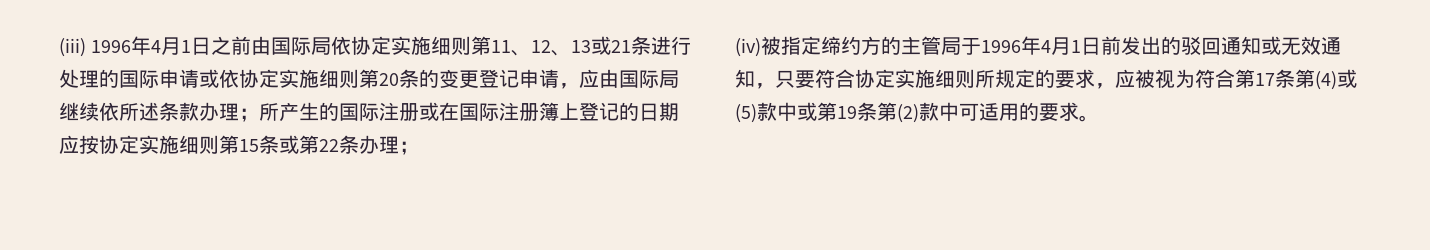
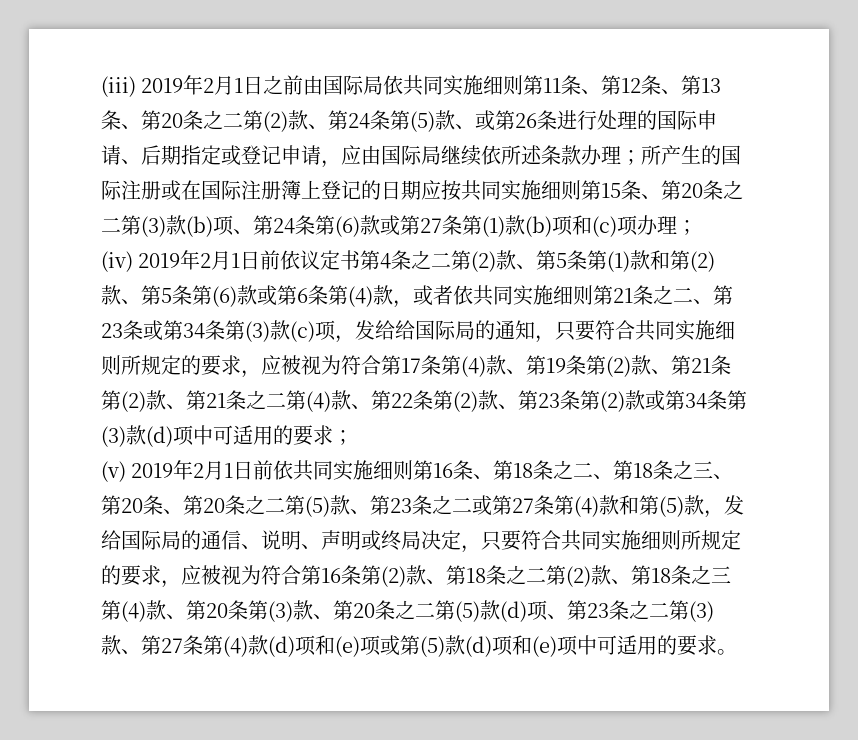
[91,36,162,55] 1996年4 -> [141,75,215,95] 2019年2
[351,36,392,55] 协定 -> [403,75,444,96] 共同
[511,36,632,56] 、12、13或21 -> [561,75,722,95] [101,110,537,132] 条、第12条、第13条、第20条之二第(2)款、第24条第(5)款、或第26
[199,69,479,88] 或依协定实施细则第20条的变更 -> [121,145,241,166] 、后期指定或
[99,135,139,154] 协定 -> [461,180,501,201] 共同
[279,135,419,155] [735,36,1321,57] 或第22条办理； // (iv)被指定缔约方的主管局于1996年4月1日前发出的驳回通知或无效 -> [641,180,743,200] [101,215,697,237] [101,250,716,272] [101,285,733,308] [101,320,495,343] 、第20条之二第(3)款(b)项、第24条第(6)款或第27条第(1)款(b)项和(c)项办理； // (iv) 2019年2月1日前依议定书第4条之二第(2)款、第5条第(1)款和第(2)款、第5条第(6)款或第6条第(4)款，或者依共同实施细则第21条之二、第23条或第34条第(3)款(c)项，发给给国际局的
[855,69,895,88] 协定 -> [635,320,675,341] 共同
[1337,69,1357,88] [735,102,817,123] 或(5)款中或 -> [486,355,526,375] 款、
(939, 111) none -> [651,355,731,375] [101,390,747,412] [101,425,353,447] [101,460,734,482] [101,495,744,518] [101,530,741,553] [101,565,731,588] [101,600,714,622] [101,635,578,657] 、第21条第(2)款、第21条之二第(4)款、第22条第(2)款、第23条第(2)款或第34条第(3)款(d)项中可适用的要求； // (v) 2019年2月1日前依共同实施细则第16条、第18条之二、第18条之三、第20条、第20条之二第(5)款、第23条之二或第27条第(4)款和第(5)款，发给国际局的通信、说明、声明或终局决定，只要符合共同实施细则所规定的要求，应被视为符合第16条第(2)款、第18条之二第(2)款、第18条之三第(4)款、第20条第(3)款、第20条之二第(5)款(d)项、第23条之二第(3)款、第27条第(4)款(d)项和(e)项或第(5)款(d)项和(e)项

